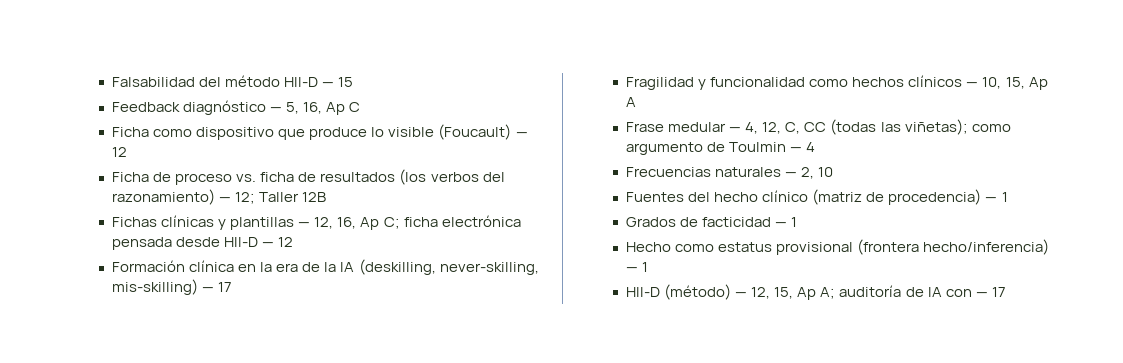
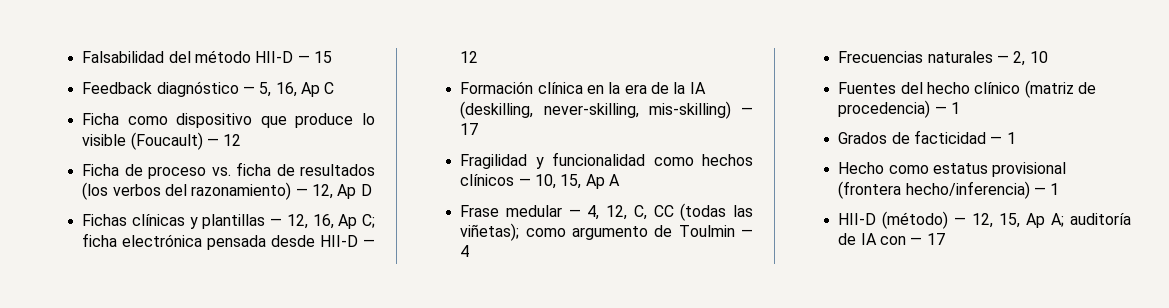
[235,192,327,204] 12; Taller 12B -> [311,184,372,199] 12, Ap D

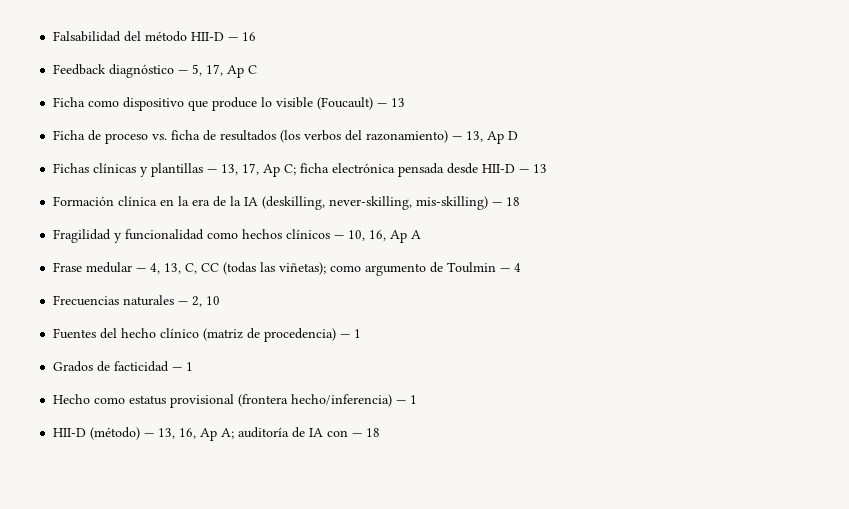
[313,51,332,63] 15 -> [241,32,256,41] 16
[275,82,297,97] 16, -> [205,64,223,76] 17,
[223,134,242,146] 12 -> [390,98,405,107] 13
[311,184,333,199] 12, -> [465,131,483,142] 13,
[286,214,334,229] 12, 16, -> [220,163,259,175] 13, 17,
[460,51,479,63] 12 -> [532,164,547,173] 13
[460,123,479,135] 17 -> [505,197,520,206] 18
[560,174,582,189] 15, -> [368,230,386,241] 16,
[606,205,628,220] 12, -> [163,263,181,274] 13,
[972,213,1021,228] 12, 15, -> [157,428,196,439] 13, 16,
[926,233,945,245] 17 -> [365,428,380,437] 18

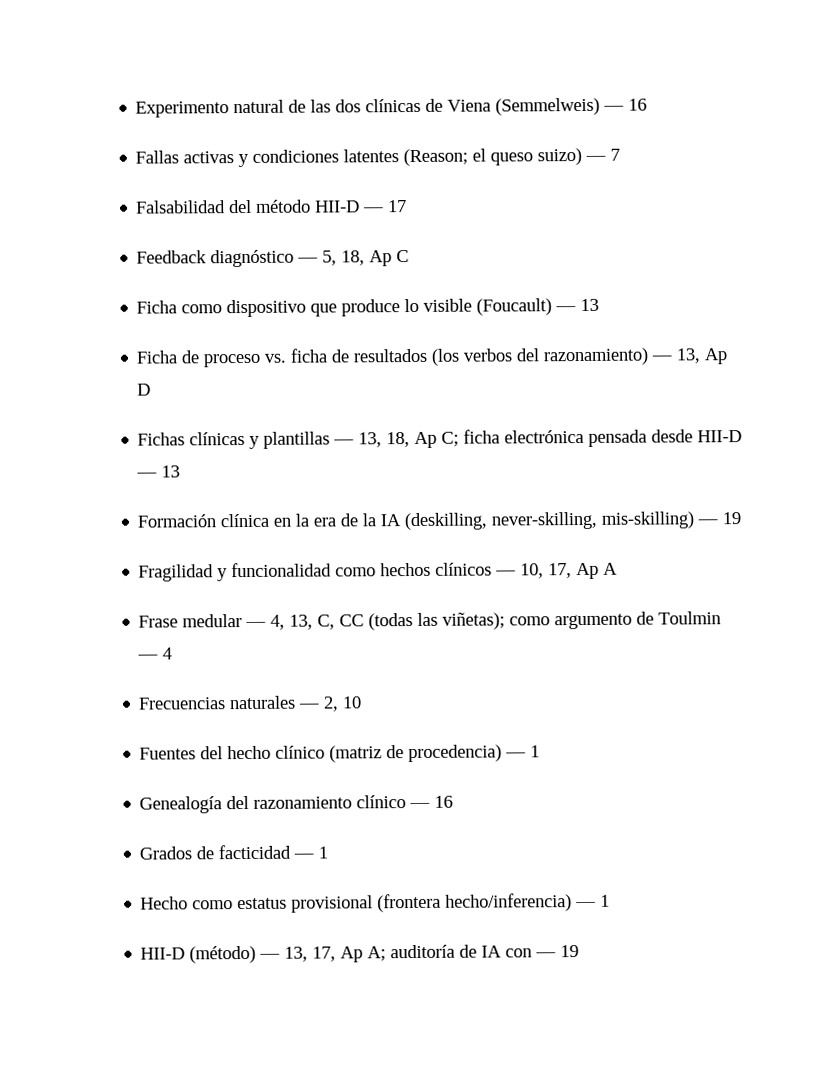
(52, 36) none -> [135,97,648,118] [135,147,621,168] Experimento natural de las dos clínicas de Viena (Semmelweis) — 16 // Fallas activas y condiciones latentes (Reason; el queso suizo) — 7 //
[241,32,256,41] 16 -> [388,200,408,213] 17
[205,64,223,76] 17, -> [341,250,366,266] 18,
[241,163,259,175] 17, -> [386,432,411,448] 18,
[505,197,520,206] 18 -> [722,512,742,525] 19
[368,230,386,241] 16, -> [548,563,573,579] 17,
(361, 333) none -> [139,795,454,814] // Genealogía del razonamiento clínico — 16
[178,428,196,439] 16, -> [312,946,337,962] 17,
[365,428,380,437] 18 -> [560,945,580,958] 19

